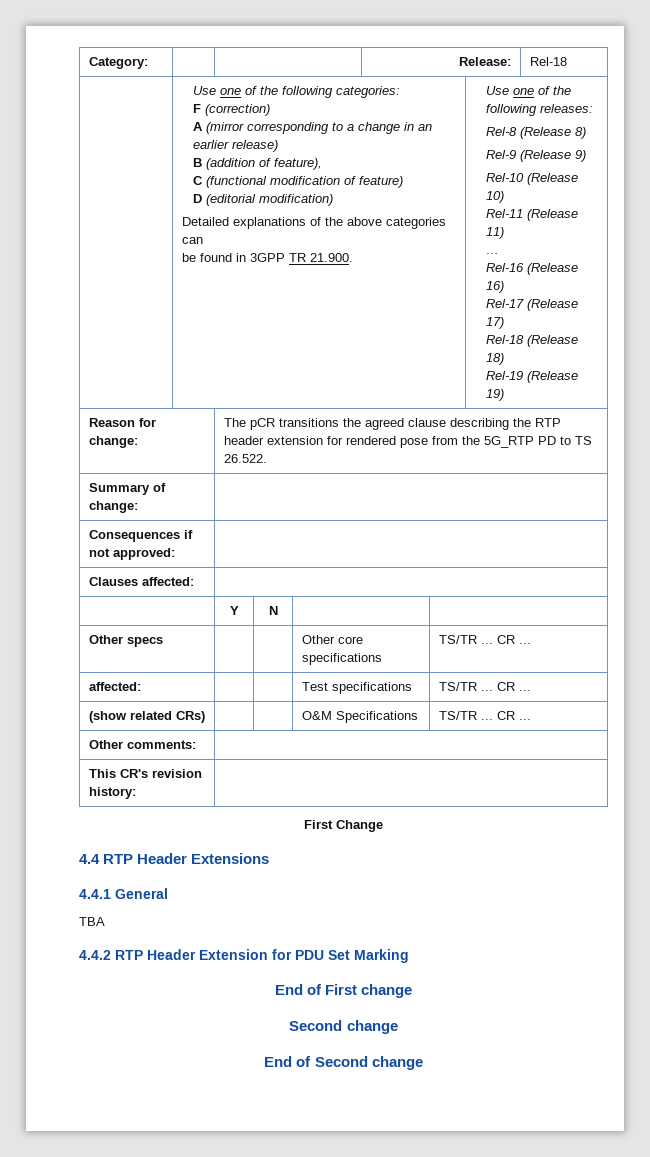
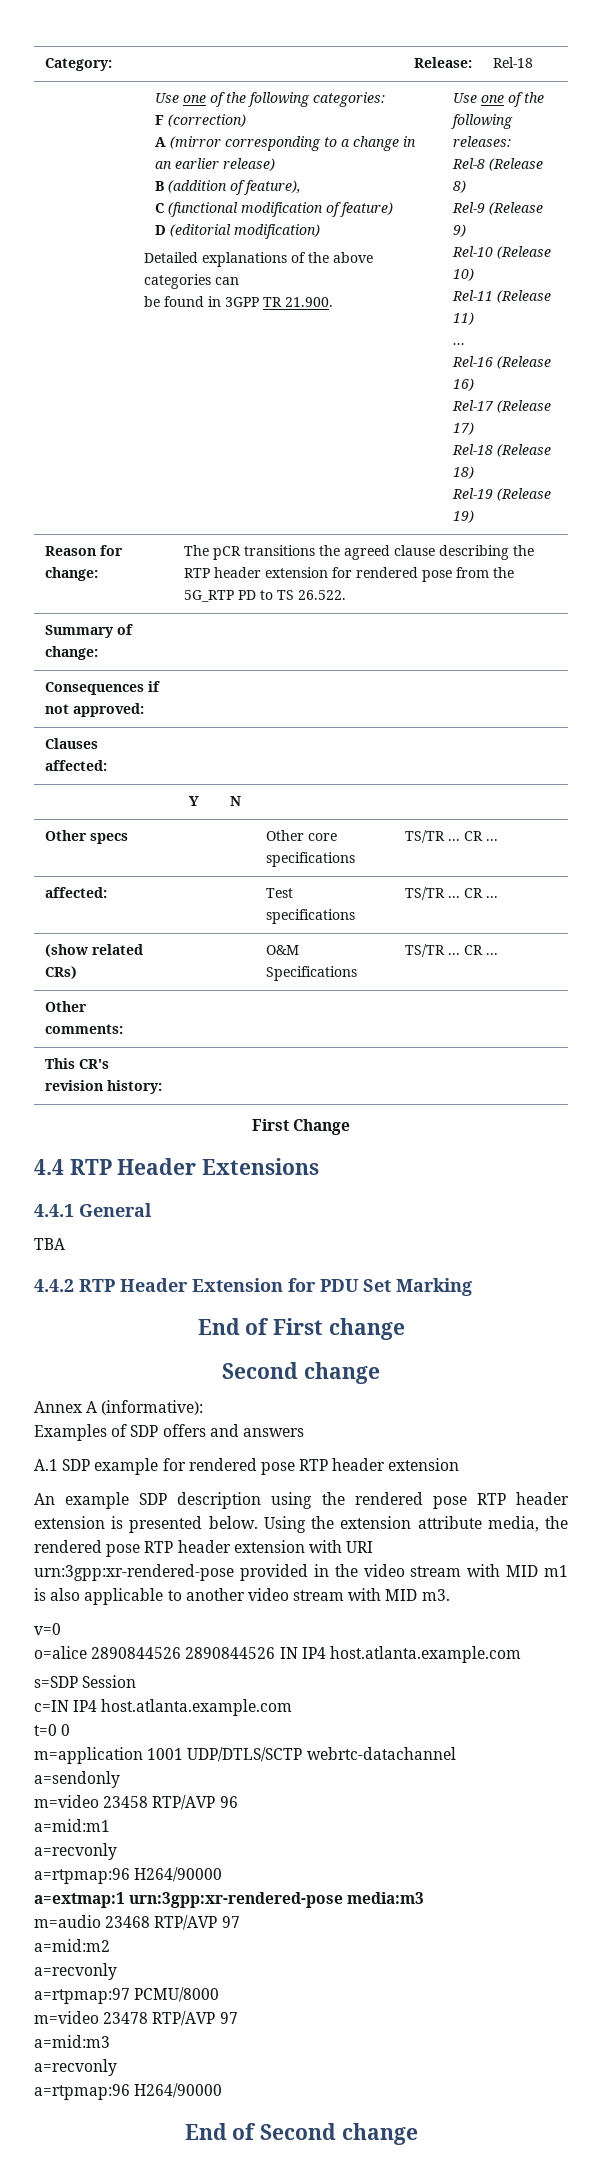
(398, 1027) none -> [34,1400,204,1415] [34,1424,304,1441] [34,1458,460,1475] [34,1492,569,1509] [34,1516,568,1533] [34,1540,374,1557] [34,1564,568,1581] [34,1588,450,1605] [34,1623,61,1635] [34,1646,521,1663] [34,1675,137,1688] [34,1699,293,1716] [34,1724,71,1736] [34,1747,456,1764] [34,1771,120,1788] [34,1795,238,1810] [34,1819,110,1832] [34,1843,117,1860] [34,1867,223,1884] [34,1892,425,1908] [34,1915,240,1930] [34,1939,110,1952] [34,1963,117,1980] [34,1987,220,2004] [34,2011,238,2026] [34,2035,110,2048] [34,2059,117,2076] [34,2083,223,2100] // Annex A (informative): // Examples of SDP offers and answers // A.1 SDP example for rendered pose RTP header extension // An example SDP description using the rendered pose RTP header extension is presented below. Using the extension attribute media, the rendered pose RTP header extension with URI urn:3gpp:xr-rendered-pose provided in the video stream with MID m1 is also applicable to another video stream with MID m3. // v=0 // o=alice 2890844526 2890844526 IN IP4 host.atlanta.example.com // s=SDP Session // c=IN IP4 host.atlanta.example.com // t=0 0 // m=application 1001 UDP/DTLS/SCTP webrtc-datachannel // a=sendonly // m=video 23458 RTP/AVP 96 // a=mid:m1 // a=recvonly // a=rtpmap:96 H264/90000 // a=extmap:1 urn:3gpp:xr-rendered-pose media:m3 // m=audio 23468 RTP/AVP 97 // a=mid:m2 // a=recvonly // a=rtpmap:97 PCMU/8000 // m=video 23478 RTP/AVP 97 // a=mid:m3 // a=recvonly // a=rtpmap:96 H264/90000

